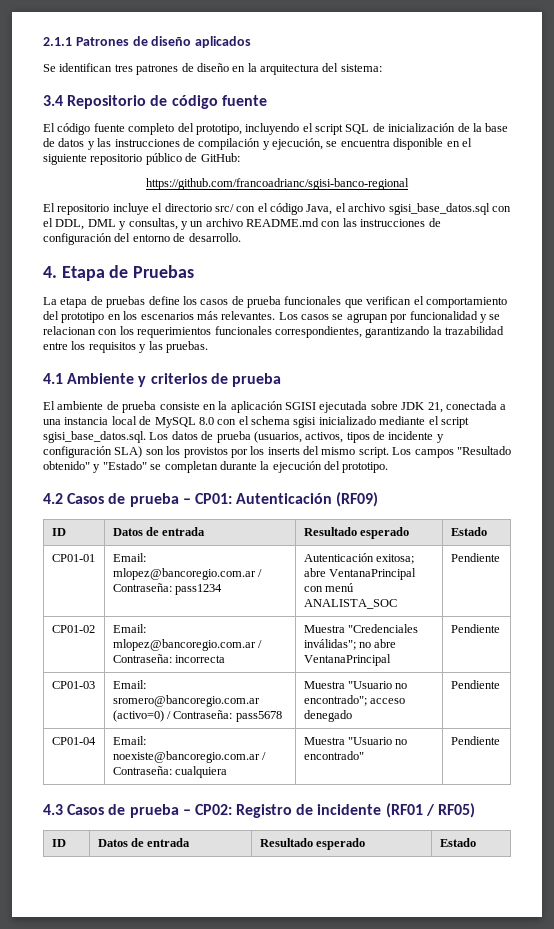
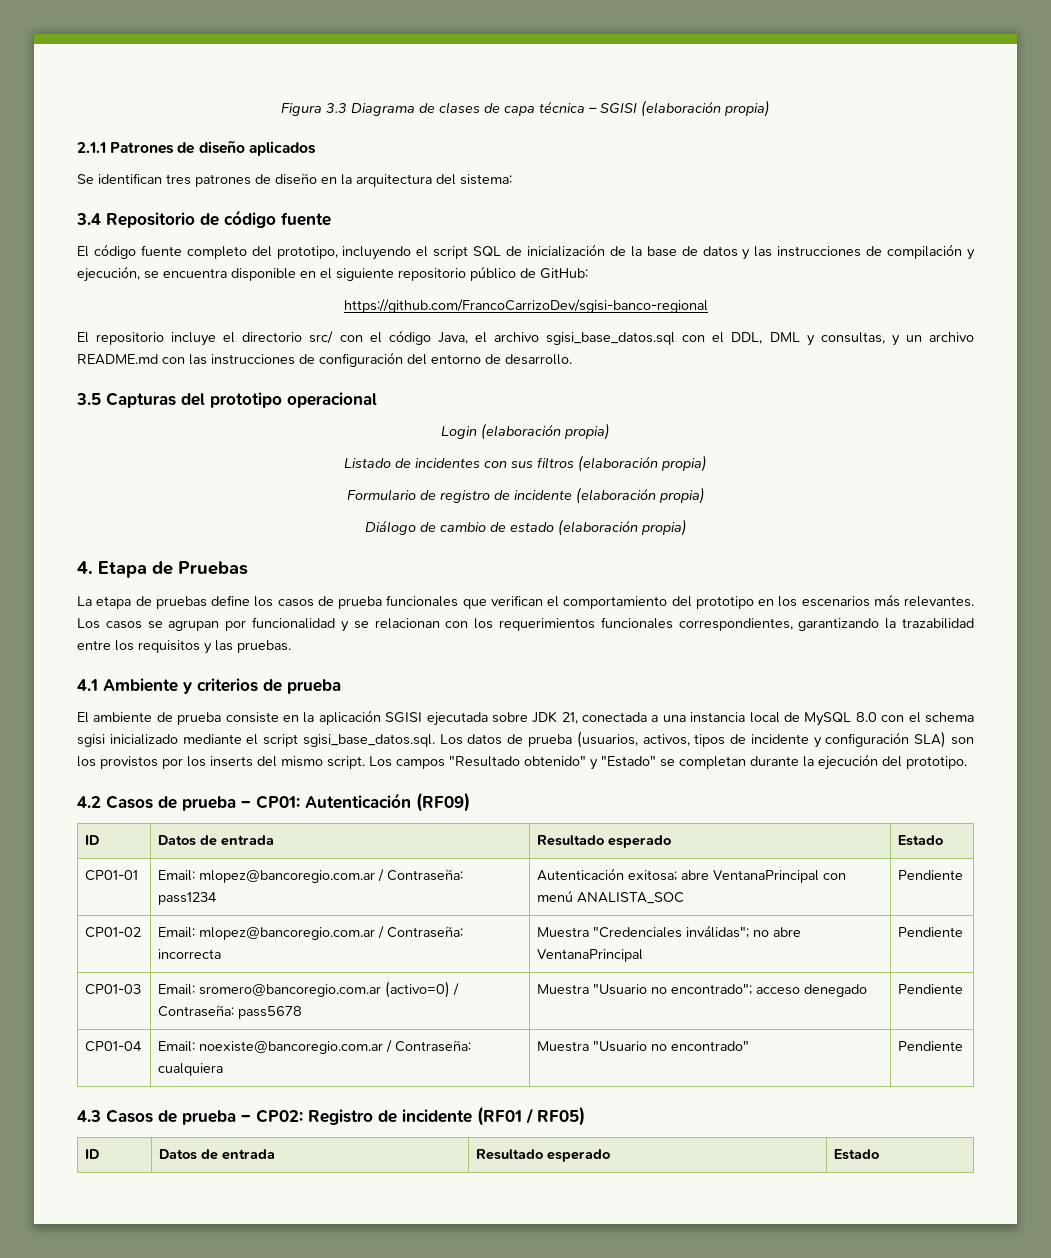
(43, 41) none -> [281,100,770,117] Figura 3.3 Diagrama de clases de capa técnica – SGISI (elaboración propia) //
[146,178,409,190] https://github.com/francoadrianc/sgisi-banco-regional -> [343,299,708,313] https://github.com/FrancoCarrizoDev/sgisi-banco-regional
(241, 237) none -> [76,392,377,408] [441,423,610,440] [344,455,707,472] [346,487,705,504] [364,519,687,536] // 3.5 Capturas del prototipo operacional // Login (elaboración propia) // Listado de incidentes con sus filtros (elaboración propia) // Formulario de registro de incidente (elaboración propia) // Diálogo de cambio de estado (elaboración propia)

